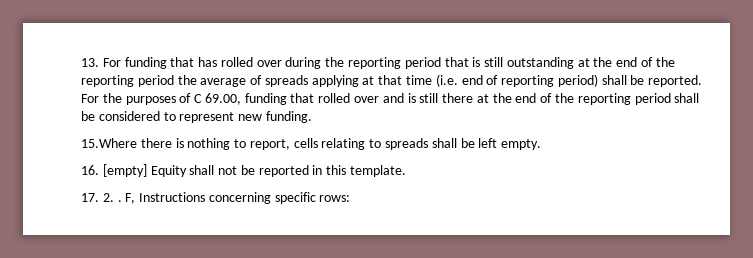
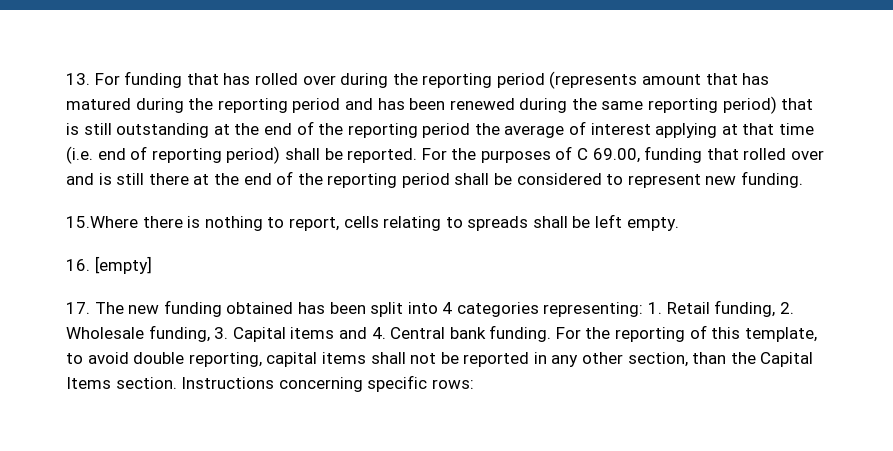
(441, 63) none -> [549,71,770,89] [66,96,777,114] (represents amount that has matured during the reporting period and has been renewed during the same reporting period)
[264,75,308,87] spreads -> [590,123,651,135] interest
[150,165,187,177] Equity -> [66,300,794,317] [66,325,817,342] [66,352,366,367] // 17. The new funding obtained has been split into 4 categories representing: 1. Retail funding, 2. Wholesale funding, 3. Capital items and 4. Central bank funding. For the reporting of this template, to avoid double reporting, capital items
[326,165,407,177] [81,193,136,204] this template. // 17. 2. . F, -> [551,352,814,367] [66,377,177,389] any other section, than the Capital Items section.

